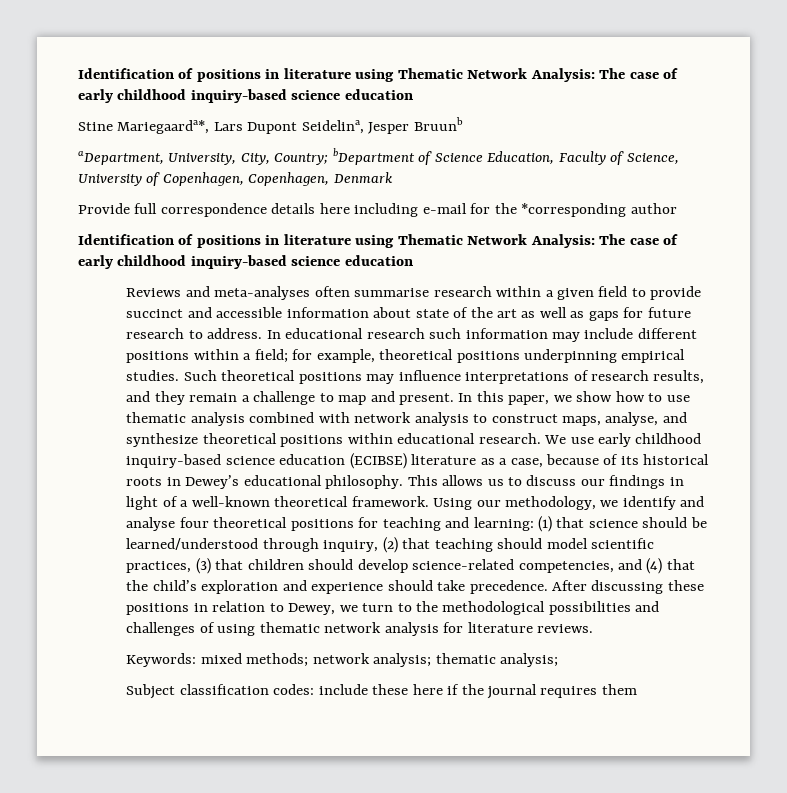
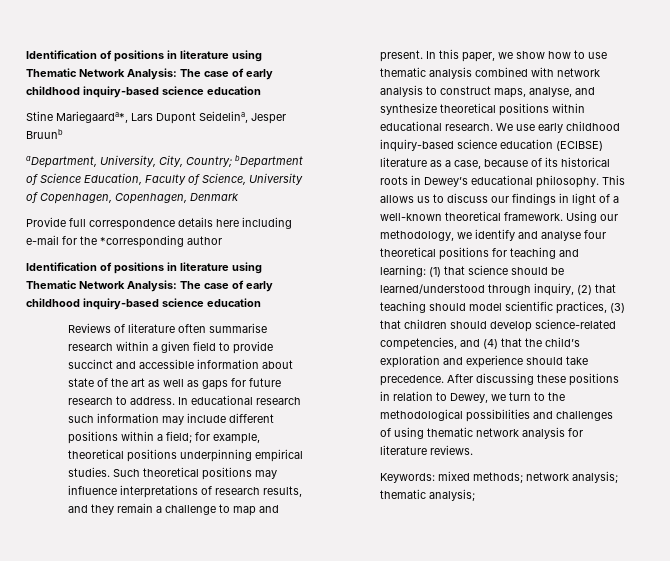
[185,286,311,300] and meta-analyses -> [114,323,176,333] of literature
[126,684,637,699] // Subject classification codes: include these here if the journal requires them -> (476, 495) none

